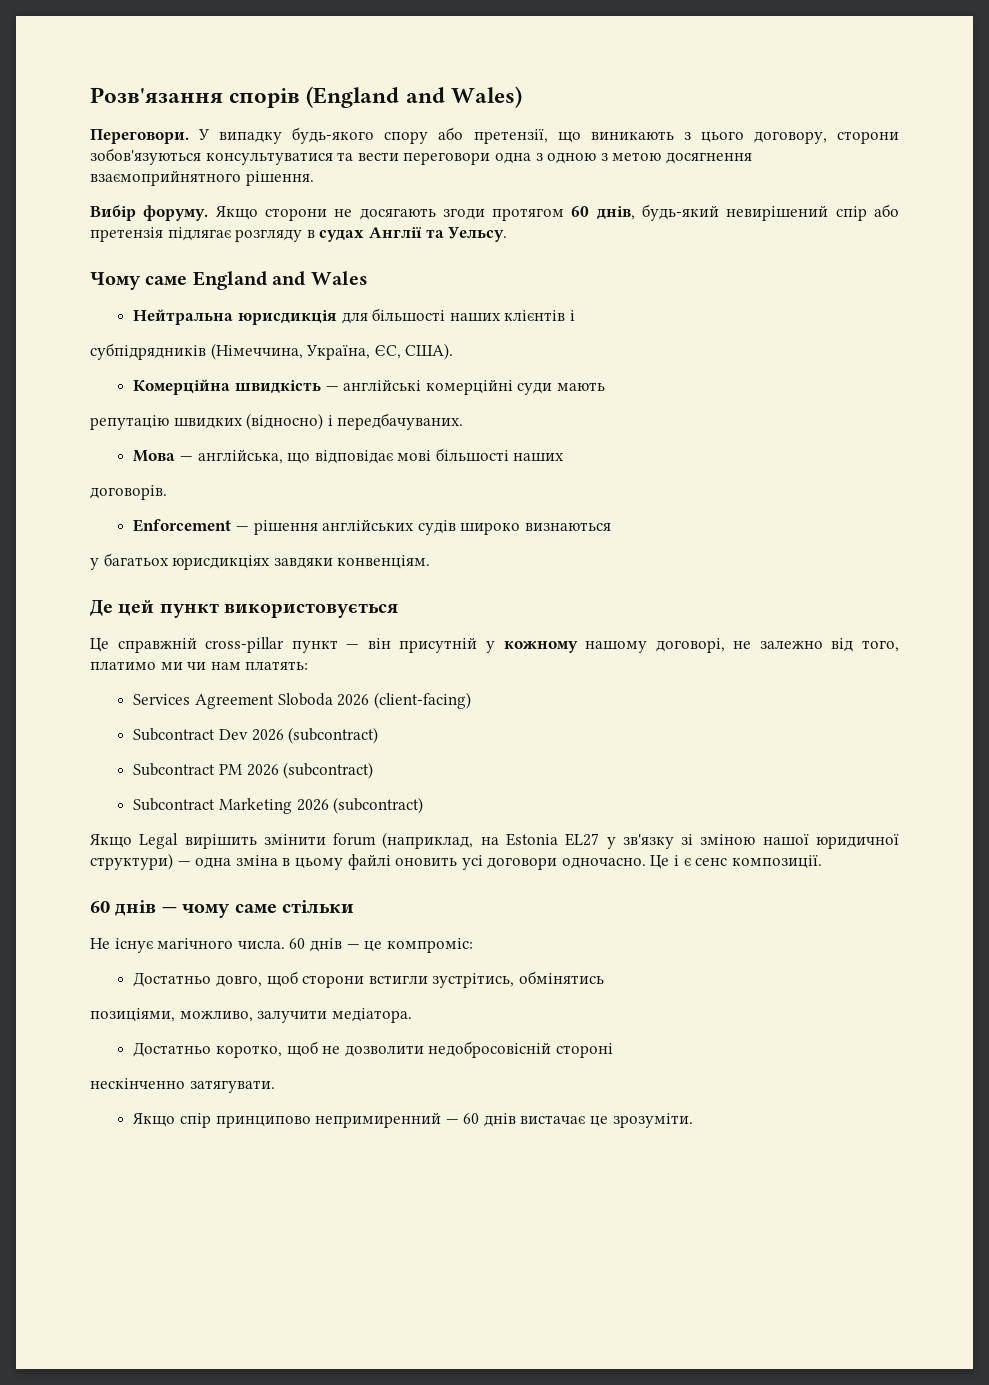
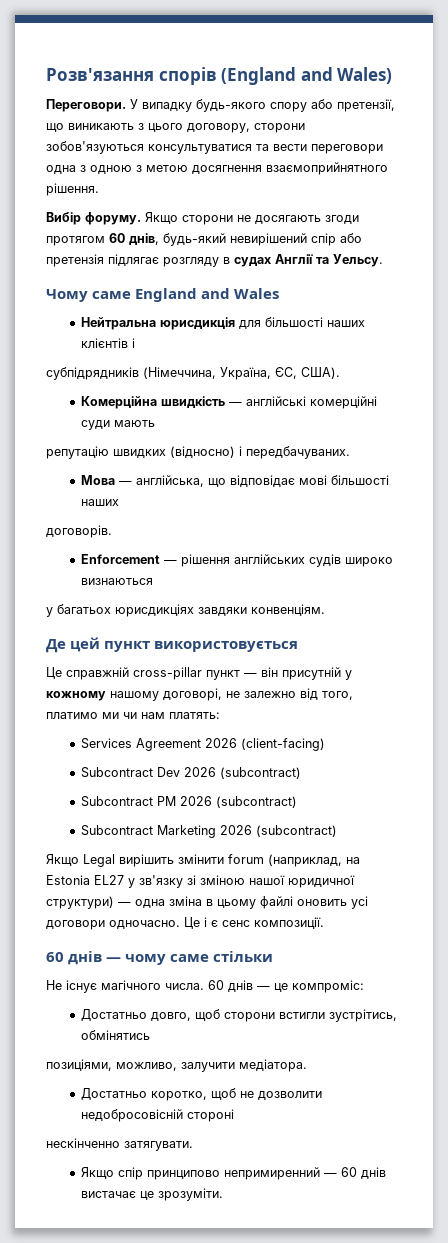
[277,693,333,706] Sloboda -> (201, 744) none

